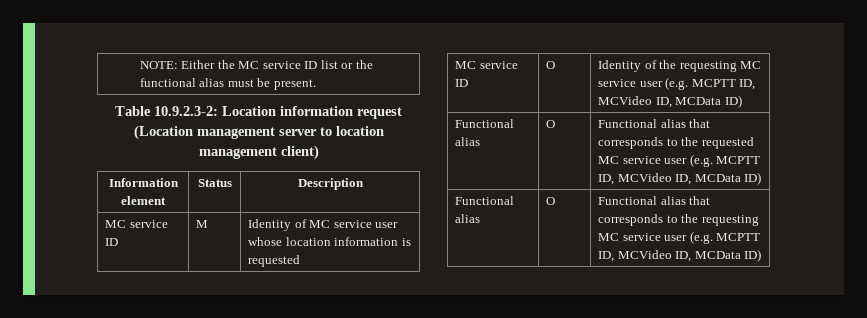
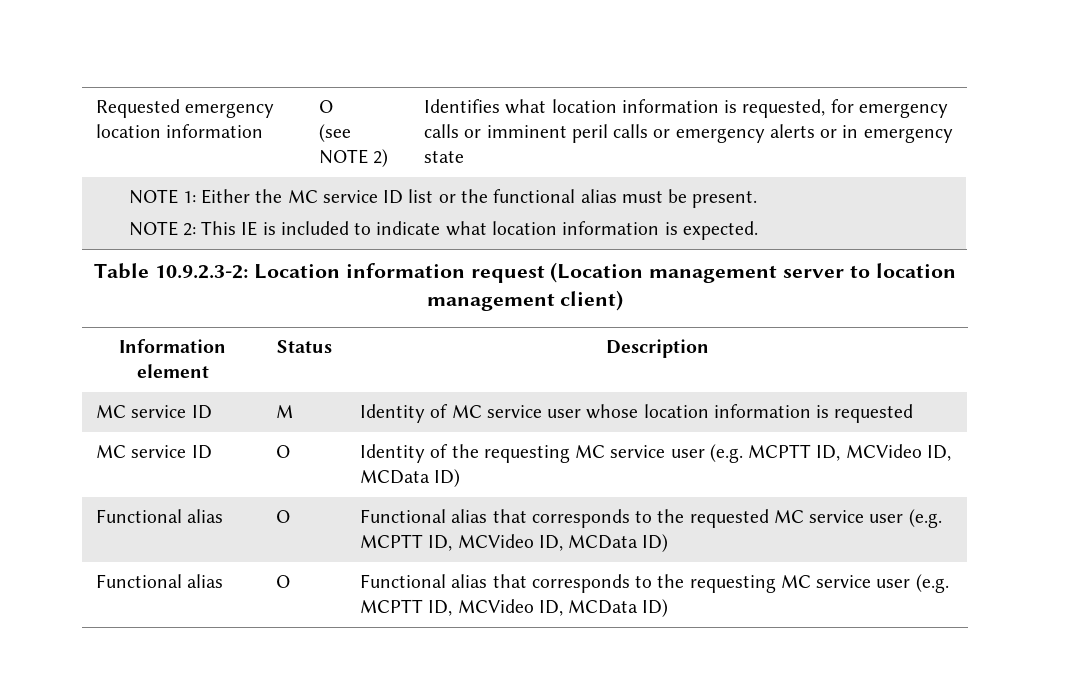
[139,61,178,69] NOTE: -> [96,99,275,118] [96,124,264,138] [319,100,334,113] [319,124,352,142] [319,149,389,167] [424,99,948,118] [424,124,953,143] [424,150,465,163] [128,189,196,204] Requested emergency location information | O // (see NOTE 2) | Identifies what location information is requested, for emergency calls or imminent peril calls or emergency alerts or in emergency state // NOTE 1:
(316, 84) none -> [128,221,758,240] // NOTE 2: This IE is included to indicate what location information is expected.

